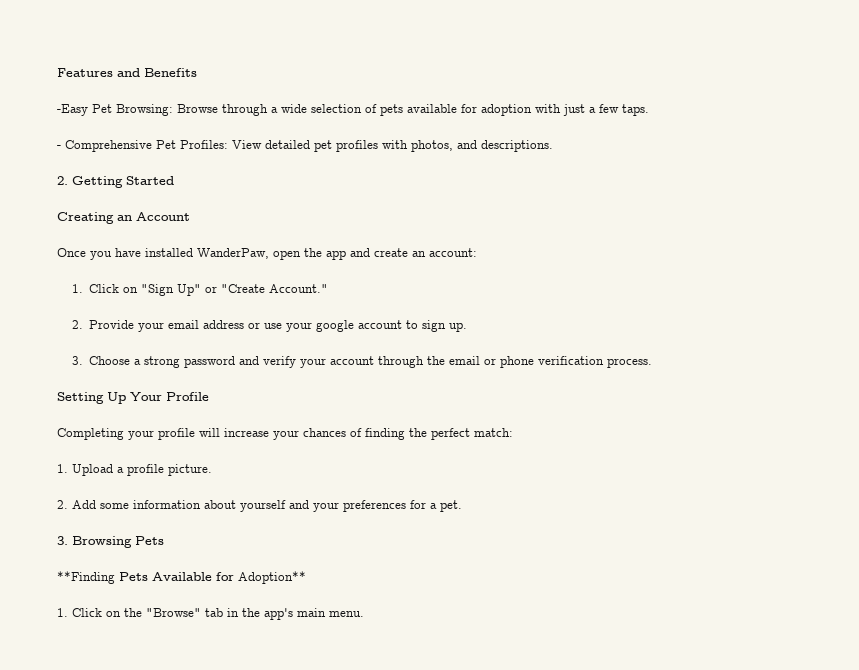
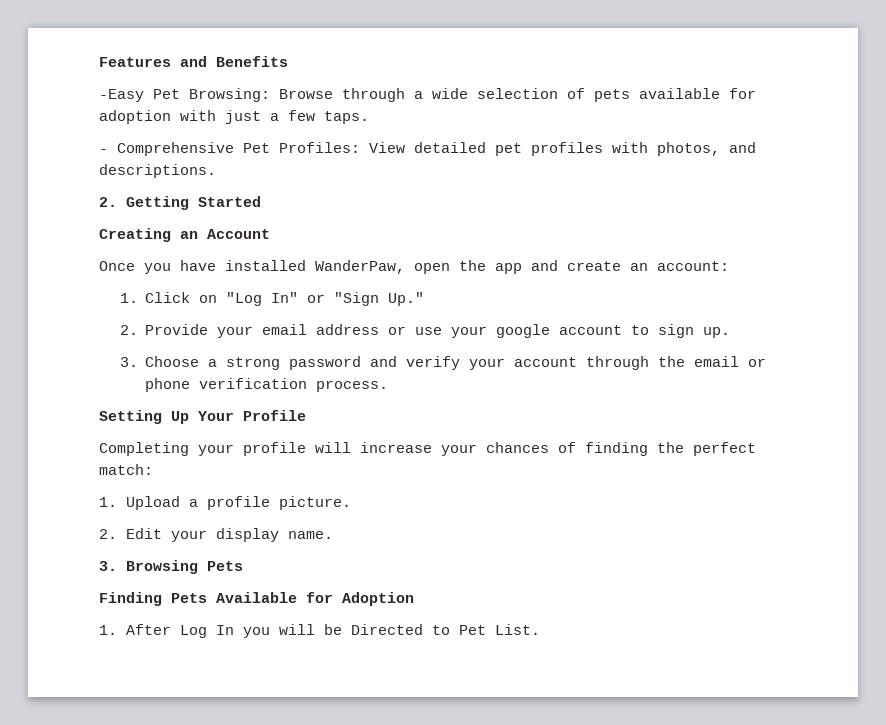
[141,284,329,296] "Sign Up" or "Create Account." -> [226,292,425,306] "Log In" or "Sign Up."
[72,500,462,512] Add some information about yourself and your preferences for a pet. -> [126,528,333,542] Edit your display name.
[57,571,115,584] **Finding -> [99,592,162,606] Finding
[238,571,306,584] [57,608,364,620] Adoption** // 1. Click on the "Browse" tab in the app's main menu. -> [342,592,414,606] [99,624,540,638] Adoption // 1. After Log In you will be Directed to Pet List.

